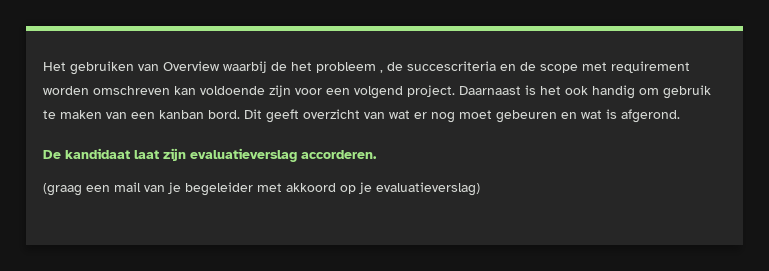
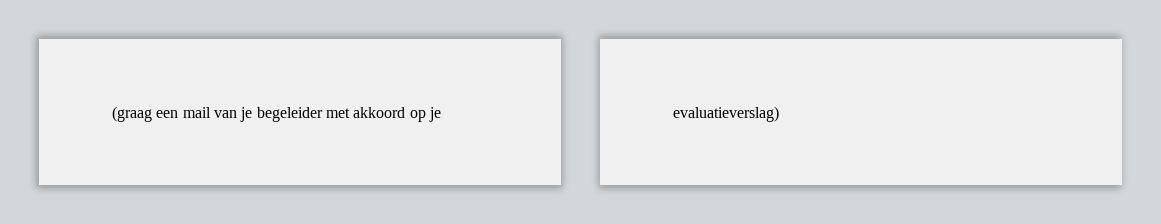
[43,61,690,75] [43,85,711,99] [43,109,680,123] [43,148,377,162] Het gebruiken van Overview waarbij de het probleem , de succescriteria en de scope met requirement worden omschreven kan voldoende zijn voor een volgend project. Daarnaast is het ook handig om gebruik te maken van een kanban bord. Dit geeft overzicht van wat er nog moet gebeuren en wat is afgerond. // De kandidaat laat zijn evaluatieverslag accorderen. // -> (112, 114) none

